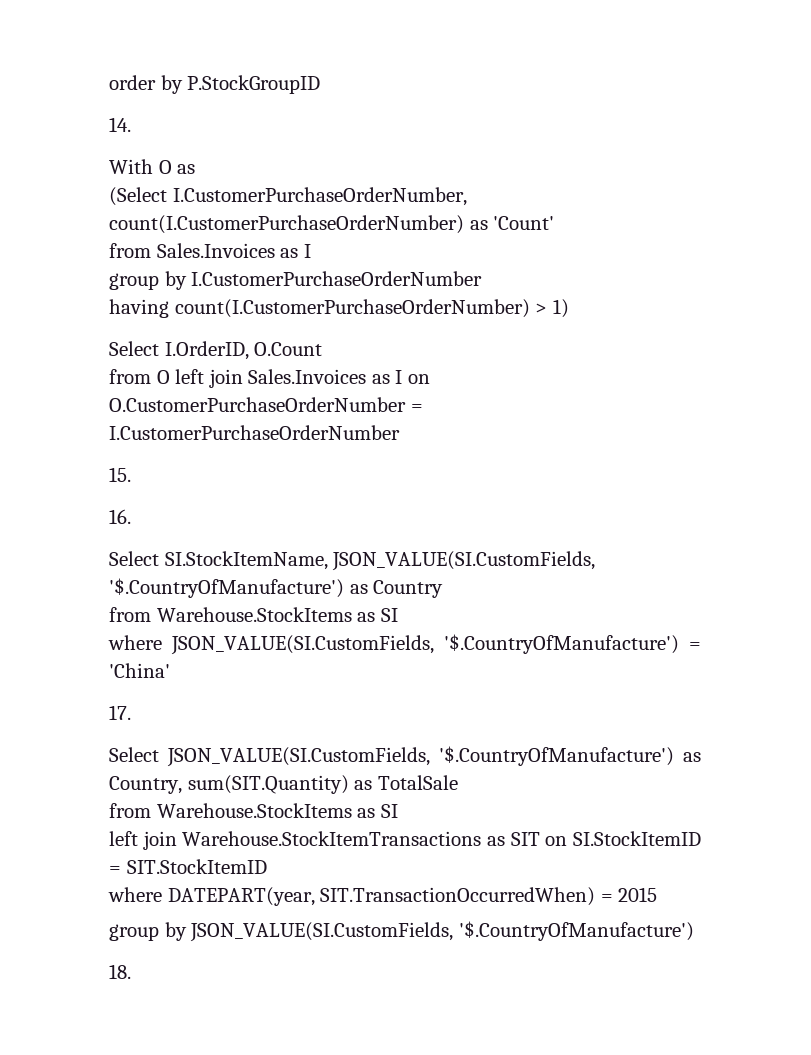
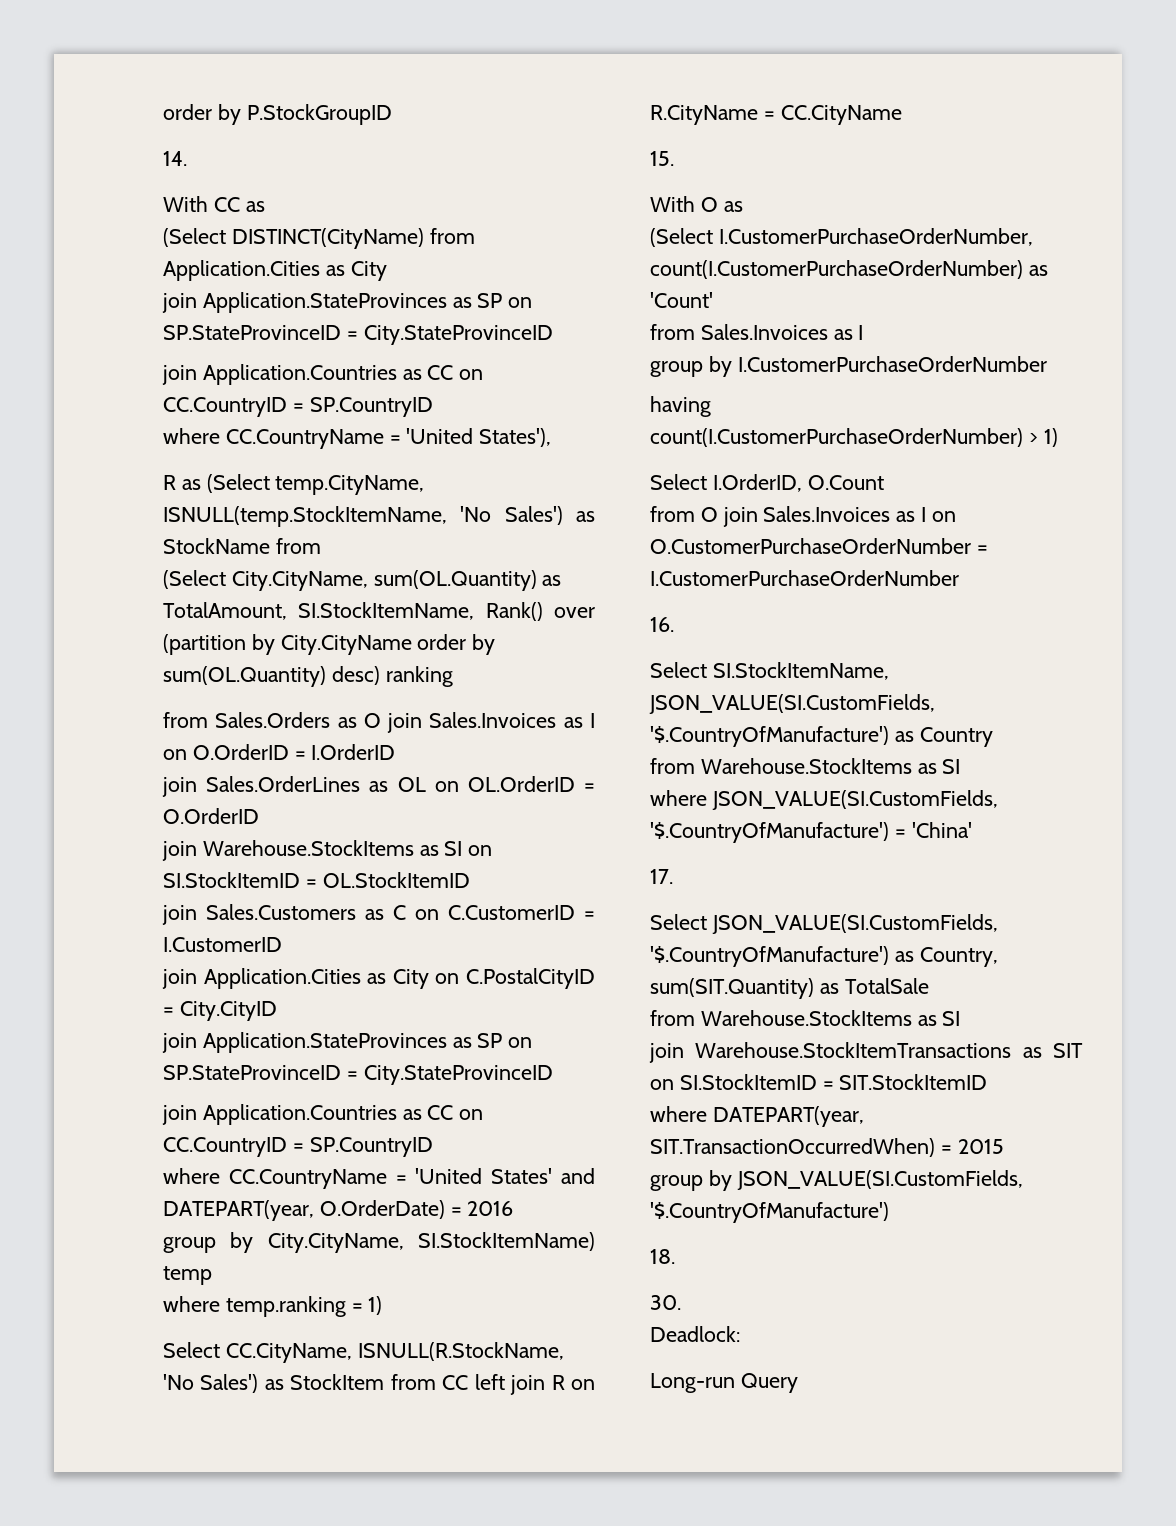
(131, 124) none -> [163,196,265,212] [163,228,475,249] [163,260,387,281] [162,292,533,313] [163,325,553,345] [162,364,484,385] [163,397,433,417] [163,428,552,449] [163,474,425,495] [163,506,595,527] [163,538,321,554] [163,570,562,591] [163,602,595,621] [163,634,496,655] [163,666,453,687] [163,712,595,733] [163,744,396,760] [162,776,595,797] [163,808,259,824] [162,840,493,861] [163,872,470,888] [162,904,595,925] [163,937,282,952] [162,968,595,989] [163,1001,277,1021] [162,1032,533,1053] [163,1065,553,1085] [162,1104,484,1125] [163,1137,433,1157] [163,1168,595,1189] [163,1200,514,1221] [163,1232,595,1253] [163,1266,212,1285] [163,1296,383,1317] [163,1342,564,1363] [163,1374,595,1395] [650,105,902,125] [650,151,674,166] // With CC as // (Select DISTINCT(CityName) from Application.Cities as City // join Application.StateProvinces as SP on SP.StateProvinceID = City.StateProvinceID // join Application.Countries as CC on CC.CountryID = SP.CountryID // where CC.CountryName = 'United States'), // R as (Select temp.CityName, ISNULL(temp.StockItemName, 'No Sales') as StockName from // (Select City.CityName, sum(OL.Quantity) as TotalAmount, SI.StockItemName, Rank() over (partition by City.CityName order by sum(OL.Quantity) desc) ranking // from Sales.Orders as O join Sales.Invoices as I on O.OrderID = I.OrderID // join Sales.OrderLines as OL on OL.OrderID = O.OrderID // join Warehouse.StockItems as SI on SI.StockItemID = OL.StockItemID // join Sales.Customers as C on C.CustomerID = I.CustomerID // join Application.Cities as City on C.PostalCityID = City.CityID // join Application.StateProvinces as SP on SP.StateProvinceID = City.StateProvinceID // join Application.Countries as CC on CC.CountryID = SP.CountryID // where CC.CountryName = 'United States' and DATEPART(year, O.OrderDate) = 2016 // group by City.CityName, SI.StockItemName) temp // where temp.ranking = 1) // Select CC.CityName, ISNULL(R.StockName, 'No Sales') as StockItem from CC left join R on R.CityName = CC.CityName // 15.
[175,369,205,384] left -> (718, 514) none
[109,467,131,482] // 15. -> (959, 578) none
[109,831,138,846] left -> (961, 1018) none
(131, 971) none -> [650,1295,681,1310] [650,1326,740,1342] [650,1373,798,1393] // 30. // Deadlock: // Long-run Query

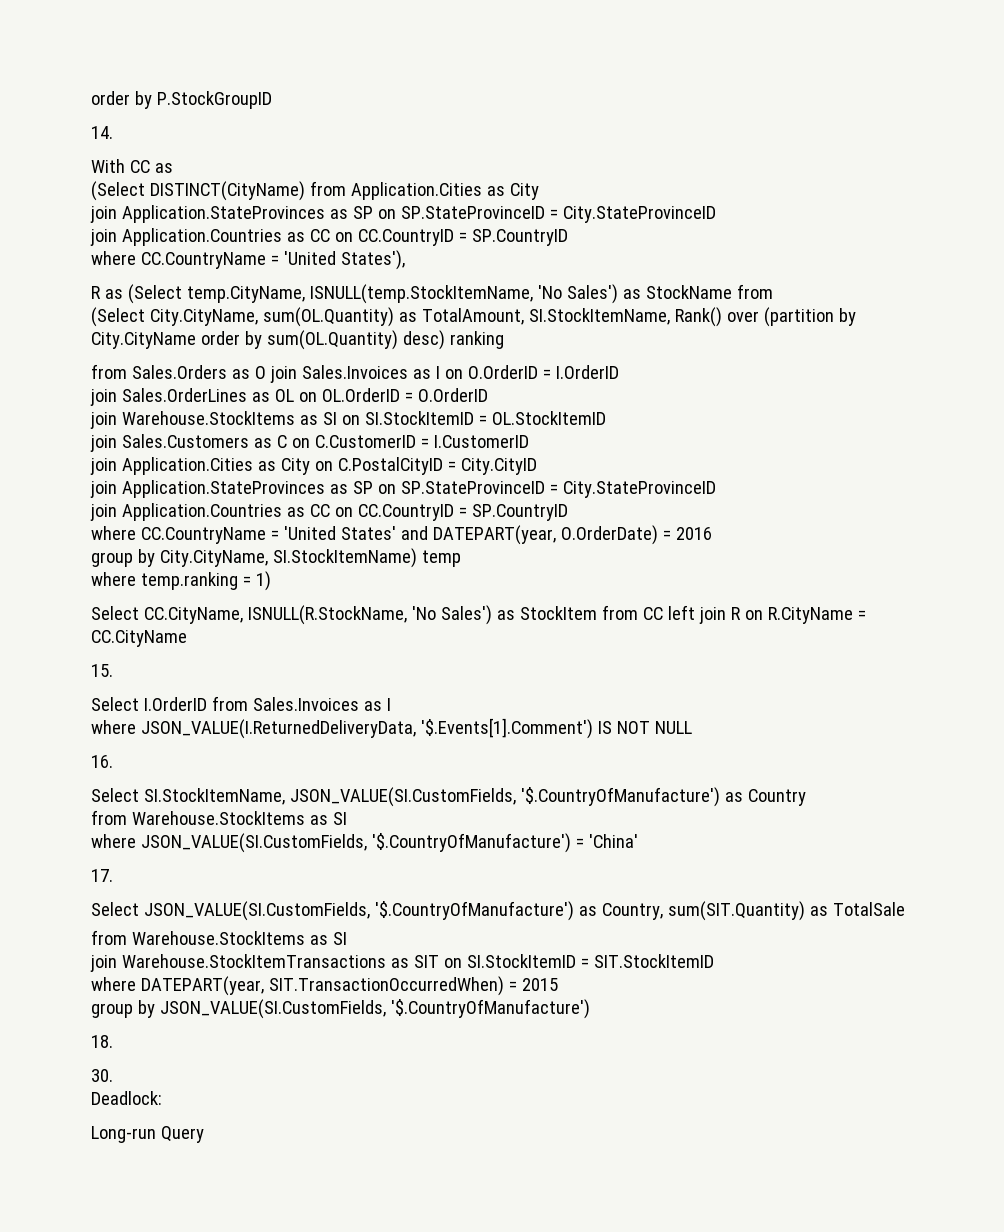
[650,196,743,212] [650,228,1033,247] [650,260,1048,279] [650,292,713,308] [650,324,864,340] [650,356,1047,377] [650,396,711,417] [650,428,1058,447] [650,474,884,492] [650,506,956,527] [650,538,988,554] [650,570,959,586] With O as // (Select I.CustomerPurchaseOrderNumber, count(I.CustomerPurchaseOrderNumber) as 'Count' // from Sales.Invoices as I // group by I.CustomerPurchaseOrderNumber // having count(I.CustomerPurchaseOrderNumber) > 1) // Select I.OrderID, O.Count // from O join Sales.Invoices as I on O.CustomerPurchaseOrderNumber = I.CustomerPurchaseOrderNumber -> [91,696,391,711] [91,718,692,739] Select I.OrderID from Sales.Invoices as I // where JSON_VALUE(I.ReturnedDeliveryData, '$.Events[1].Comment') IS NOT NULL

